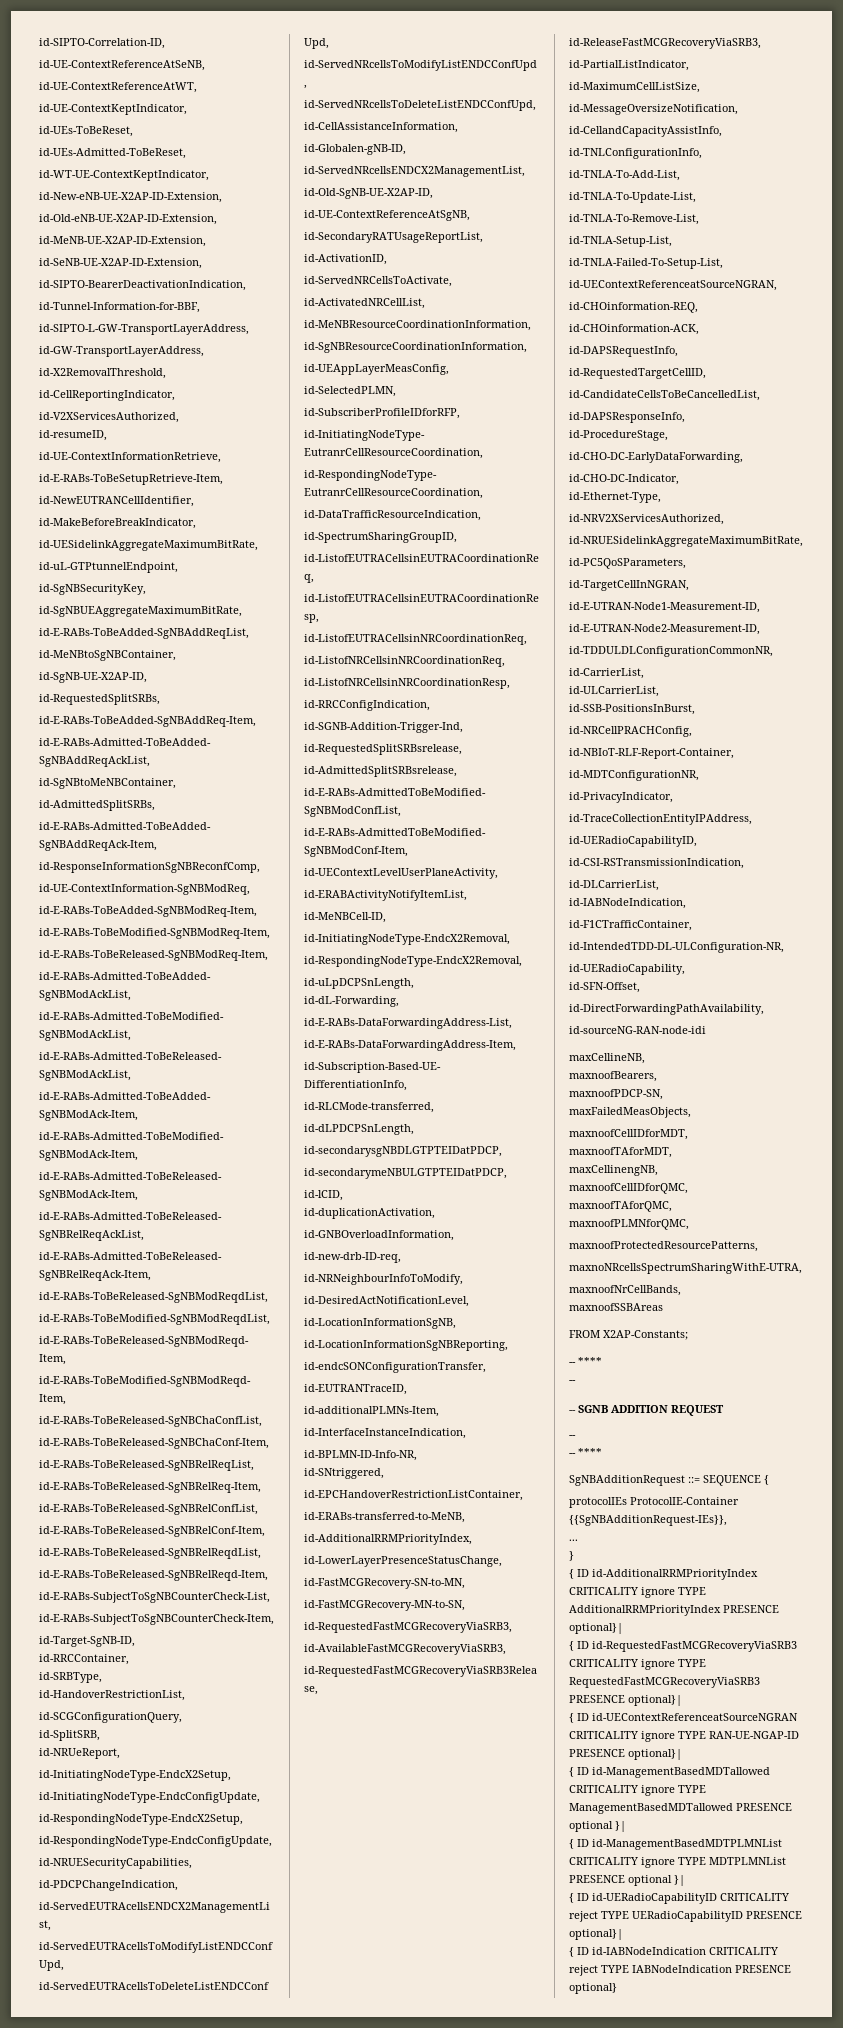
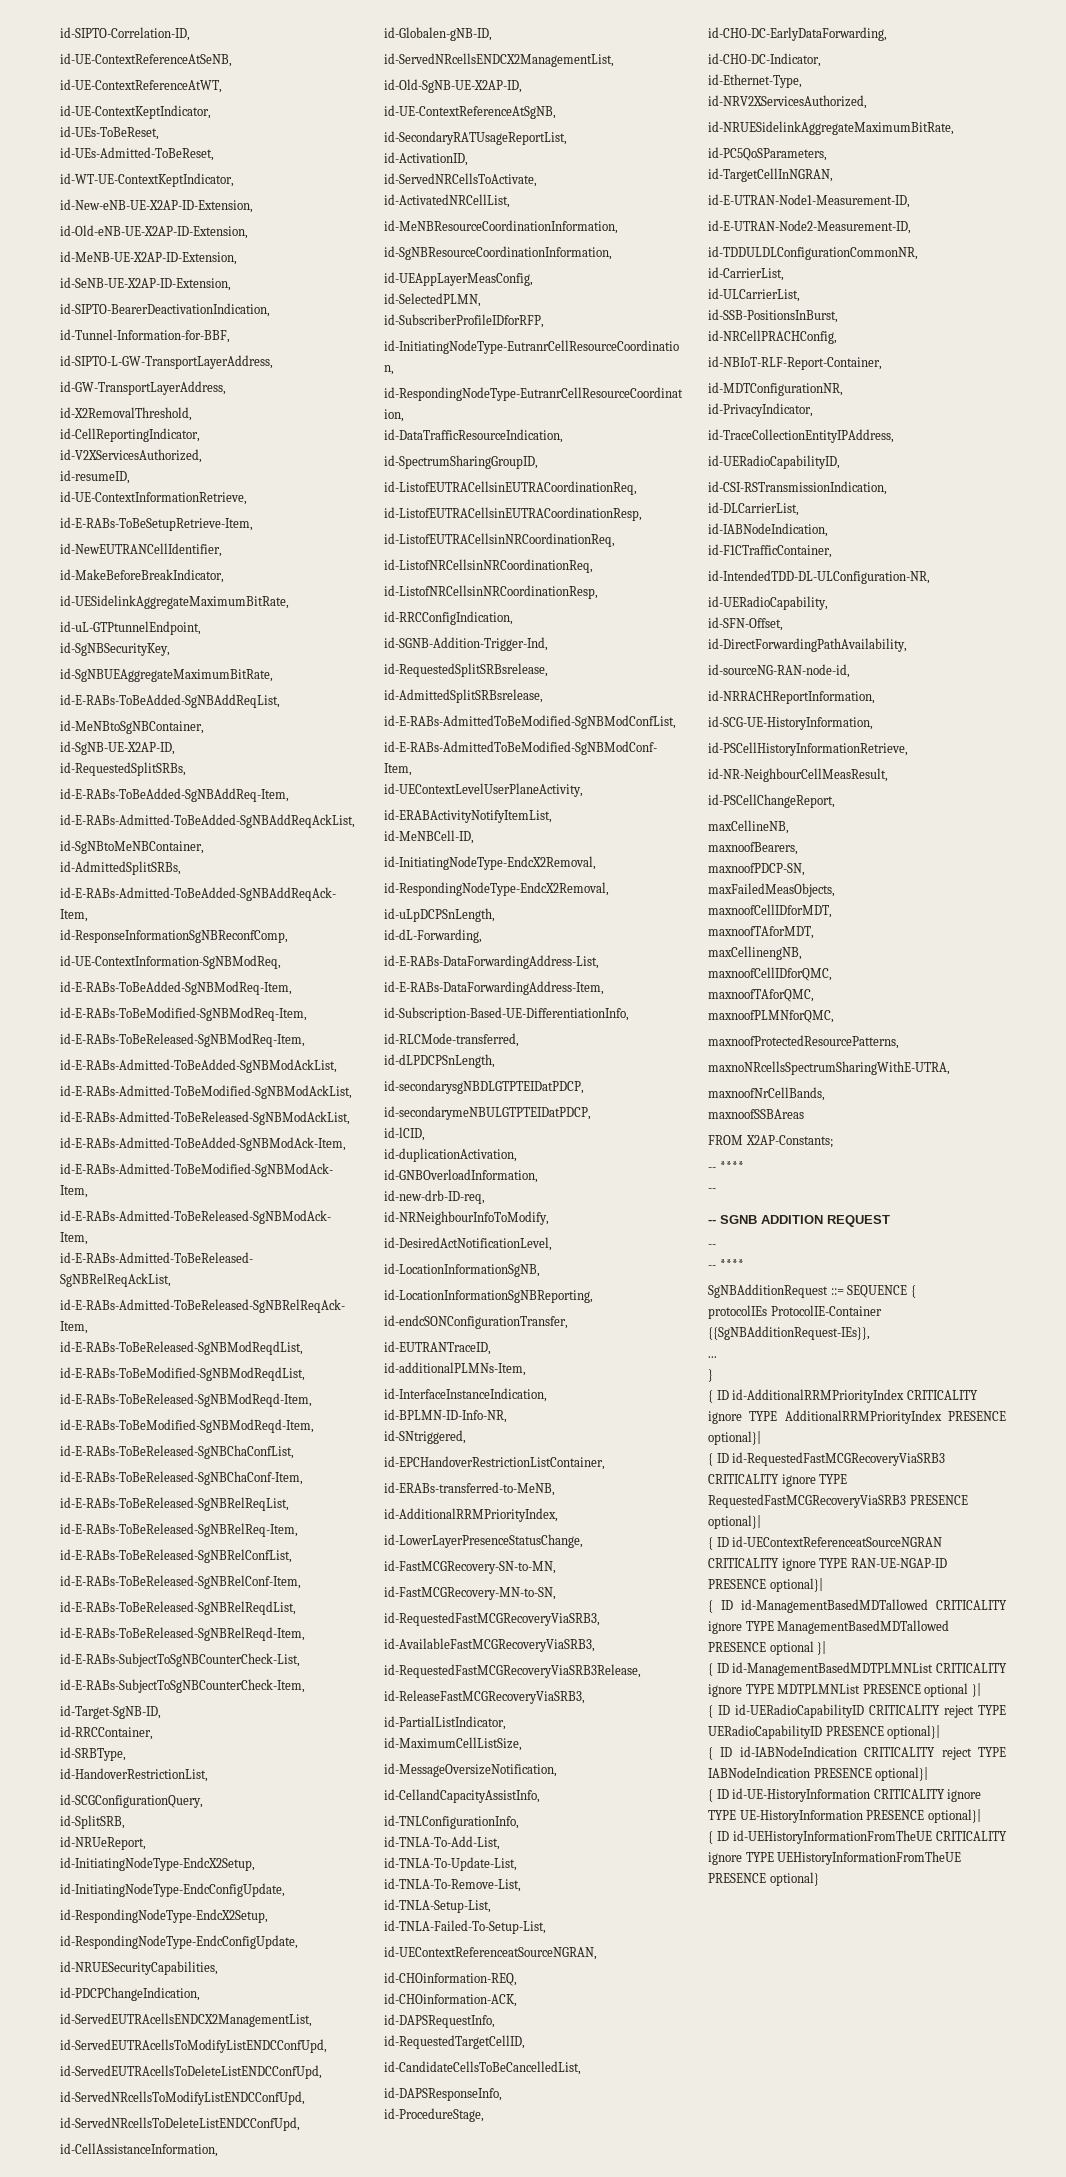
[569,1026,706,1034] id-sourceNG-RAN-node-idi -> [708,664,850,678] [708,690,875,704] [708,716,873,730] [708,742,908,756] [708,768,888,782] [708,794,835,808] id-sourceNG-RAN-node-id, // id-NRRACHReportInformation, // id-SCG-UE-HistoryInformation, // id-PSCellHistoryInformationRetrieve, // id-NR-NeighbourCellMeasResult, // id-PSCellChangeReport,
(791, 1969) none -> [875,1767,929,1781] [708,1788,982,1802] [708,1809,981,1823] [708,1830,1007,1844] [708,1851,962,1865] [708,1873,766,1883] optional}| // { ID id-UE-HistoryInformation CRITICALITY ignore TYPE UE-HistoryInformation PRESENCE optional}| // { ID id-UEHistoryInformationFromTheUE CRITICALITY ignore TYPE UEHistoryInformationFromTheUE PRESENCE

